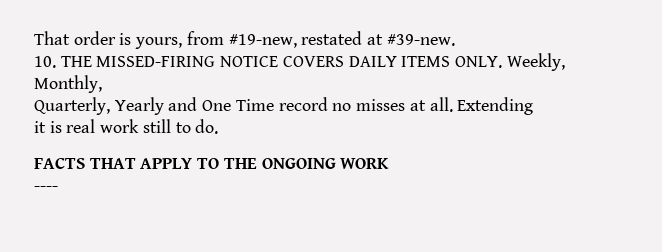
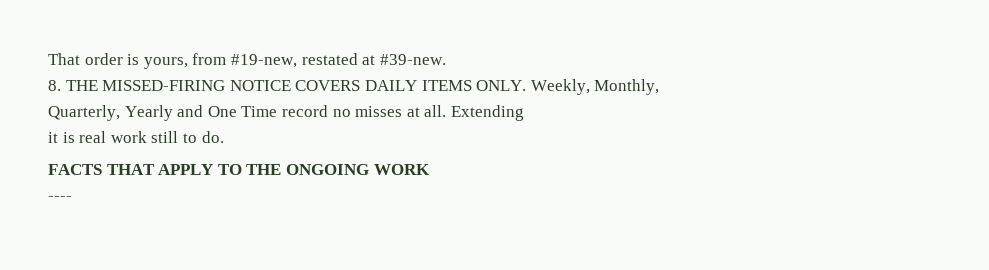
[34,56,56,68] 10. -> [48,80,61,91] 8.

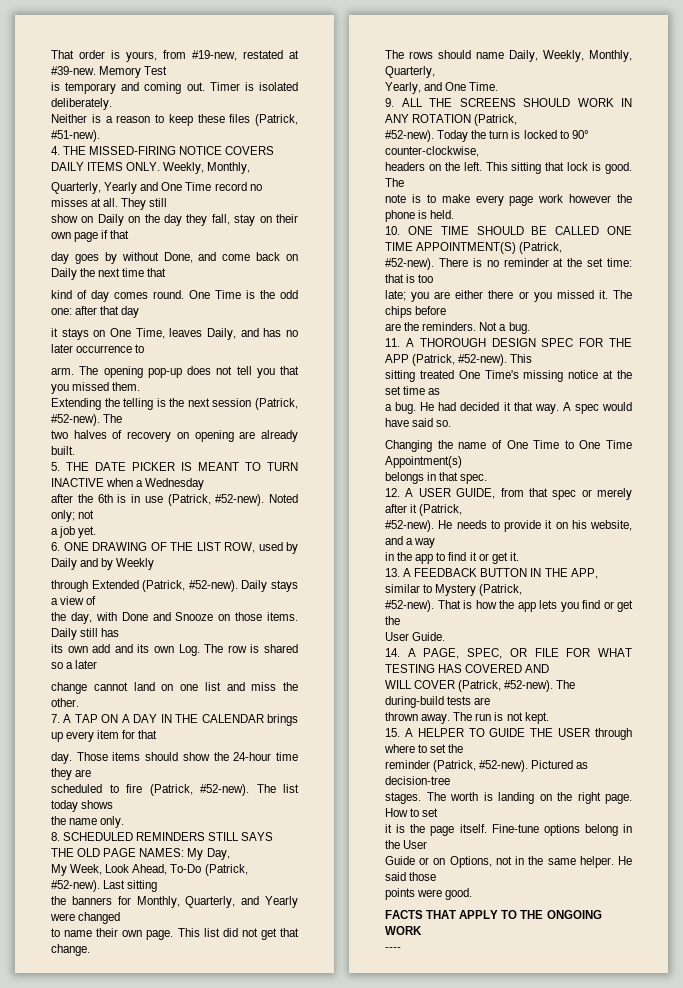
[48,80,61,91] // 8. -> [99,66,168,78] [51,82,298,94] [51,98,112,110] [51,114,298,126] [51,130,100,142] [51,146,60,155] Memory Test // is temporary and coming out. Timer is isolated deliberately. // Neither is a reason to keep these files (Patrick, #51-new). // 4.
[450,105,524,121] [48,131,224,143] Extending // it is real work still to do. -> [121,198,168,210] [51,214,298,226] [51,230,130,242] [51,252,298,264] [51,268,167,280] [51,290,298,302] [51,306,140,318] [51,328,298,340] [51,344,145,353] [51,366,299,378] [51,382,141,394] [51,398,298,410] [51,414,123,426] [51,430,298,442] [51,446,75,455] [51,462,298,471] [51,478,205,490] [51,494,298,506] [51,510,95,522] [51,526,97,538] [51,542,298,554] [51,558,155,570] [51,580,298,592] [51,596,97,605] [51,612,298,624] [51,628,120,640] [51,644,298,656] [51,660,98,669] [51,682,298,694] [51,698,79,707] [51,714,298,726] [51,730,158,742] [51,752,298,764] [51,768,92,780] [51,784,299,796] [51,800,114,812] [51,816,125,828] [51,832,274,841] [51,848,230,860] [51,864,248,876] [51,880,158,892] [51,896,298,908] [50,912,121,924] [51,928,299,940] [51,944,90,956] [385,50,632,62] [385,66,435,78] [385,82,499,94] [385,98,632,107] [385,114,518,126] [385,130,589,142] [385,146,479,157] [385,162,632,174] [385,178,404,187] [385,194,632,206] [385,210,455,222] [385,226,632,235] [385,242,563,254] [385,258,632,270] [385,274,434,283] [385,290,632,302] [385,306,447,318] [385,322,530,334] [385,338,632,347] [385,354,533,366] [385,370,632,382] [385,386,441,395] [385,402,632,414] [385,418,452,427] [385,440,632,452] [385,456,462,468] [385,472,488,484] [385,488,632,500] [385,504,463,516] [385,520,632,532] [385,536,436,548] [385,552,519,564] [385,568,598,579] [385,584,523,596] [385,600,633,612] [385,616,400,625] [385,632,446,641] [385,648,632,659] [385,664,550,673] [385,680,576,692] [385,696,491,708] [385,712,549,724] [385,728,632,740] [384,744,464,753] [385,760,589,772] [385,776,450,785] [385,792,632,804] [385,808,439,817] [385,824,632,836] [385,840,428,849] [385,856,632,868] [385,872,437,881] [385,888,473,900] They still // show on Daily on the day they fall, stay on their own page if that // day goes by without Done, and come back on Daily the next time that // kind of day comes round. One Time is the odd one: after that day // it stays on One Time, leaves Daily, and has no later occurrence to // arm. The opening pop-up does not tell you that you missed them. // Extending the telling is the next session (Patrick, #52-new). The // two halves of recovery on opening are already built. // 5. THE DATE PICKER IS MEANT TO TURN INACTIVE when a Wednesday // after the 6th is in use (Patrick, #52-new). Noted only; not // a job yet. // 6. ONE DRAWING OF THE LIST ROW, used by Daily and by Weekly // through Extended (Patrick, #52-new). Daily stays a view of // the day, with Done and Snooze on those items. Daily still has // its own add and its own Log. The row is shared so a later // change cannot land on one list and miss the other. // 7. A TAP ON A DAY IN THE CALENDAR brings up every item for that // day. Those items should show the 24-hour time they are // scheduled to fire (Patrick, #52-new). The list today shows // the name only. // 8. SCHEDULED REMINDERS STILL SAYS THE OLD PAGE NAMES: My Day, // My Week, Look Ahead, To-Do (Patrick, #52-new). Last sitting // the banners for Monthly, Quarterly, and Yearly were changed // to name their own page. This list did not get that change. // The rows should name Daily, Weekly, Monthly, Quarterly, // Yearly, and One Time. // 9. ALL THE SCREENS SHOULD WORK IN ANY ROTATION (Patrick, // #52-new). Today the turn is locked to 90° counter-clockwise, // headers on the left. This sitting that lock is good. The // note is to make every page work however the phone is held. // 10. ONE TIME SHOULD BE CALLED ONE TIME APPOINTMENT(S) (Patrick, // #52-new). There is no reminder at the set time: that is too // late; you are either there or you missed it. The chips before // are the reminders. Not a bug. // 11. A THOROUGH DESIGN SPEC FOR THE APP (Patrick, #52-new). This // sitting treated One Time's missing notice at the set time as // a bug. He had decided it that way. A spec would have said so. // Changing the name of One Time to One Time Appointment(s) // belongs in that spec. // 12. A USER GUIDE, from that spec or merely after it (Patrick, // #52-new). He needs to provide it on his website, and a way // in the app to find it or get it. // 13. A FEEDBACK BUTTON IN THE APP, similar to Mystery (Patrick, // #52-new). That is how the app lets you find or get the // User Guide. // 14. A PAGE, SPEC, OR FILE FOR WHAT TESTING HAS COVERED AND // WILL COVER (Patrick, #52-new). The during-build tests are // thrown away. The run is not kept. // 15. A HELPER TO GUIDE THE USER through where to set the // reminder (Patrick, #52-new). Pictured as decision-tree // stages. The worth is landing on the right page. How to set // it is the page itself. Fine-tune options belong in the User // Guide or on Options, not in the same helper. He said those // points were good.

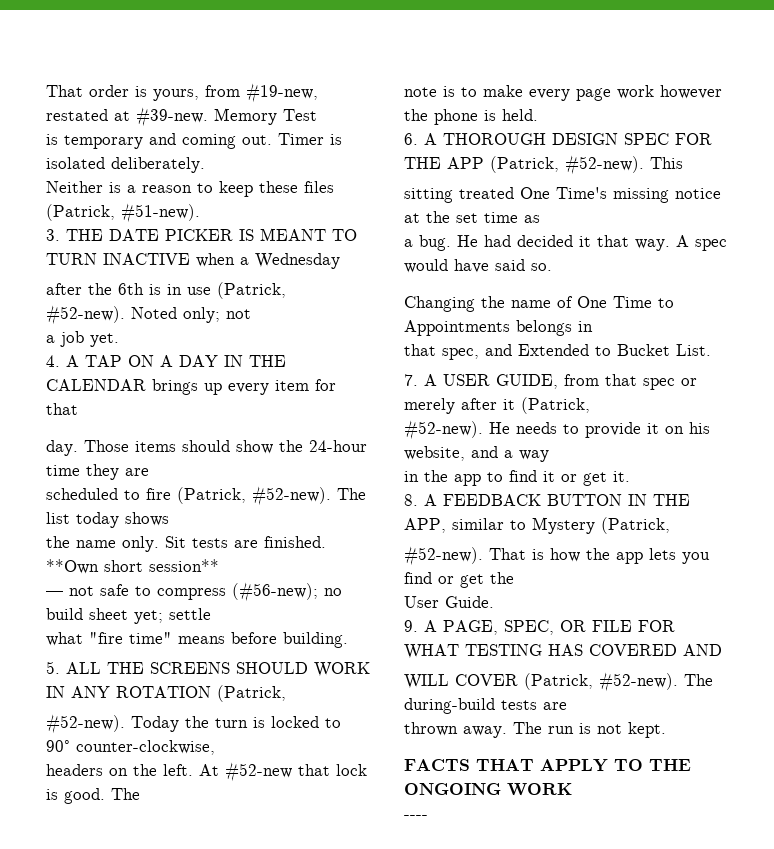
[51,146,275,155] [51,162,251,174] [51,182,262,194] [51,198,168,210] [51,214,298,226] [51,230,130,242] [51,252,298,264] [51,268,167,280] [51,290,298,302] [51,306,140,318] [51,328,298,340] [51,344,145,353] [51,366,299,378] [51,382,141,394] [51,398,298,410] [51,414,123,426] [51,430,298,442] [51,446,75,455] [51,462,60,471] 4. THE MISSED-FIRING NOTICE COVERS DAILY ITEMS ONLY. Weekly, Monthly, // Quarterly, Yearly and One Time record no misses at all. They still // show on Daily on the day they fall, stay on their own page if that // day goes by without Done, and come back on Daily the next time that // kind of day comes round. One Time is the odd one: after that day // it stays on One Time, leaves Daily, and has no later occurrence to // arm. The opening pop-up does not tell you that you missed them. // Extending the telling is the next session (Patrick, #52-new). The // two halves of recovery on opening are already built. // 5. -> [46,229,60,241] 3.
[51,542,298,554] [51,558,155,570] [51,580,298,592] [51,596,97,605] [51,612,298,624] [51,628,120,640] [51,644,298,656] [51,660,98,669] [51,682,298,694] [51,698,79,707] [51,714,60,723] 6. ONE DRAWING OF THE LIST ROW, used by Daily and by Weekly // through Extended (Patrick, #52-new). Daily stays a view of // the day, with Done and Snooze on those items. Daily still has // its own add and its own Log. The row is shared so a later // change cannot land on one list and miss the other. // 7. -> [46,355,60,367] 4.
[51,832,274,841] [51,848,230,860] [51,864,248,876] [51,880,158,892] [51,896,298,908] [50,912,121,924] [51,928,299,940] [51,944,90,956] [385,50,632,62] [385,66,435,78] [385,82,499,94] [385,98,394,107] // 8. SCHEDULED REMINDERS STILL SAYS THE OLD PAGE NAMES: My Day, // My Week, Look Ahead, To-Do (Patrick, #52-new). Last sitting // the banners for Monthly, Quarterly, and Yearly were changed // to name their own page. This list did not get that change. // The rows should name Daily, Weekly, Monthly, Quarterly, // Yearly, and One Time. // 9. -> [165,536,326,548] [46,559,219,574] [46,582,342,602] [46,608,211,624] [46,632,348,648] [46,661,60,674] Sit tests are finished. **Own short session** // — not safe to compress (#56-new); no build sheet yet; settle // what "fire time" means before building. // 5.
[485,162,542,174] This sitting -> [199,762,292,782] At #52-new
[385,226,632,235] [385,242,563,254] [385,258,632,270] [385,274,434,283] [385,290,632,302] [385,306,447,318] [385,322,530,334] [385,338,400,347] 10. ONE TIME SHOULD BE CALLED ONE TIME APPOINTMENT(S) (Patrick, // #52-new). There is no reminder at the set time: that is too // late; you are either there or you missed it. The chips before // are the reminders. Not a bug. // 11. -> [404,133,418,145] 6.
[579,440,632,449] [385,456,462,468] One Time Appointment(s) // -> [404,320,510,336] Appointments
[439,472,488,484] [385,488,400,497] that spec. // 12. -> [404,344,711,360] [404,374,418,386] // that spec, and Extended to Bucket List. // 7.
[385,568,400,577] 13. -> [404,494,418,506] 8.
[385,648,400,657] 14. -> [404,620,418,632] 9.
[385,728,632,740] [384,744,464,753] [385,760,589,772] [385,776,450,785] [385,792,632,804] [385,808,439,817] [385,824,632,836] [385,840,428,849] [385,856,632,868] [385,872,437,881] [385,888,473,900] // 15. A HELPER TO GUIDE THE USER through where to set the // reminder (Patrick, #52-new). Pictured as decision-tree // stages. The worth is landing on the right page. How to set // it is the page itself. Fine-tune options belong in the User // Guide or on Options, not in the same helper. He said those // points were good. -> (666, 730) none

